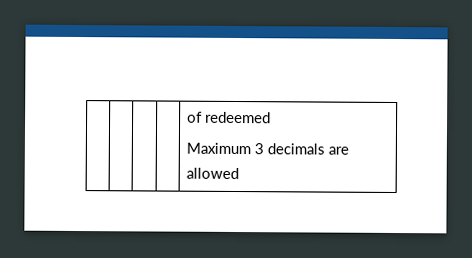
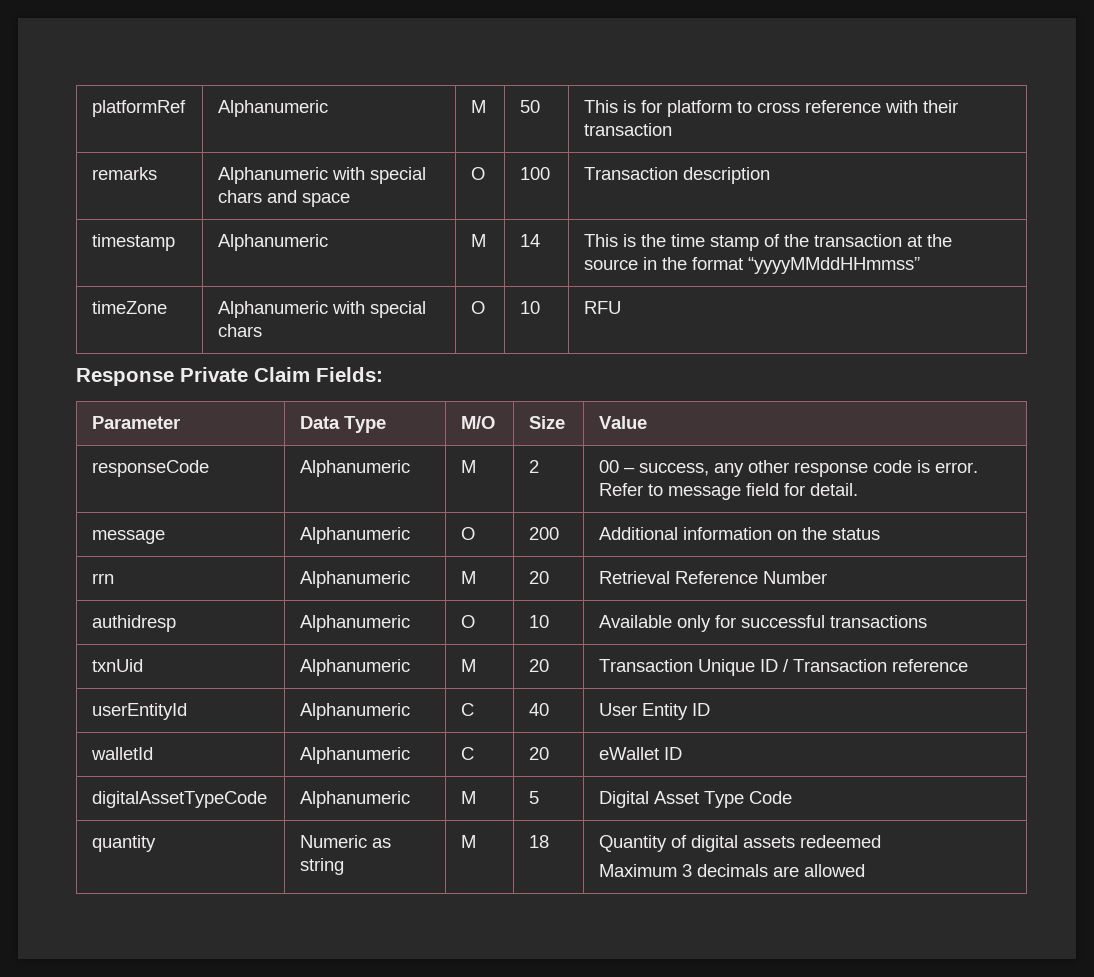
[186,111,203,123] | | | | of -> [92,100,187,117] [218,100,329,117] [471,100,487,113] [520,100,541,113] [584,100,959,117] [584,123,673,136] [92,167,158,180] [218,167,427,184] [218,190,351,207] [471,167,486,180] [520,167,551,180] [584,167,771,184] [92,234,176,251] [218,234,329,251] [471,234,487,247] [520,234,541,247] [584,234,953,251] [584,257,921,274] [92,301,168,314] [218,301,427,318] [218,324,263,337] [471,301,486,314] [520,301,541,314] [584,301,622,314] [76,367,383,386] [92,416,181,429] [300,416,387,433] [461,416,496,429] [529,416,566,429] [599,416,648,429] [92,460,210,477] [300,460,411,477] [461,460,477,473] [529,460,540,473] [599,460,979,477] [599,483,859,500] [92,530,166,544] [300,527,411,544] [461,527,476,540] [529,527,560,540] [599,527,881,540] [92,573,115,584] [300,571,411,588] [461,571,477,584] [529,571,550,584] [599,571,828,584] [92,615,177,632] [300,615,411,632] [461,615,476,628] [529,615,550,628] [599,615,928,632] [92,659,144,672] [300,659,411,676] [461,659,477,672] [529,659,550,672] [599,659,969,676] [92,703,188,720] [300,703,411,720] [461,703,475,716] [529,703,550,716] [599,703,711,720] [91,747,154,760] [300,747,411,764] [461,747,475,760] [529,747,550,760] [599,747,683,760] [92,791,268,808] [300,791,411,808] [461,791,477,804] [529,791,540,804] [599,791,793,808] [92,835,157,852] [300,835,392,848] [300,858,345,875] [461,835,477,848] [529,835,550,848] [599,835,796,852] platformRef | Alphanumeric | M | 50 | This is for platform to cross reference with their transaction // remarks | Alphanumeric with special chars and space | O | 100 | Transaction description // timestamp | Alphanumeric | M | 14 | This is the time stamp of the transaction at the source in the format “yyyyMMddHHmmss” // timeZone | Alphanumeric with special chars | O | 10 | RFU // Response Private Claim Fields: // Parameter | Data Type | M/O | Size | Value // responseCode | Alphanumeric | M | 2 | 00 – success, any other response code is error. Refer to message field for detail. // message | Alphanumeric | O | 200 | Additional information on the status // rrn | Alphanumeric | M | 20 | Retrieval Reference Number // authidresp | Alphanumeric | O | 10 | Available only for successful transactions // txnUid | Alphanumeric | M | 20 | Transaction Unique ID / Transaction reference // userEntityId | Alphanumeric | C | 40 | User Entity ID // walletId | Alphanumeric | C | 20 | eWallet ID // digitalAssetTypeCode | Alphanumeric | M | 5 | Digital Asset Type Code // quantity | Numeric as string | M | 18 | Quantity of digital assets

